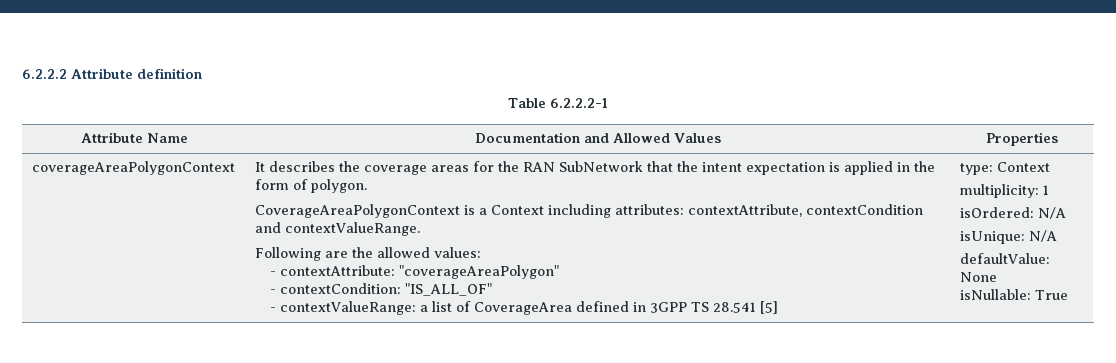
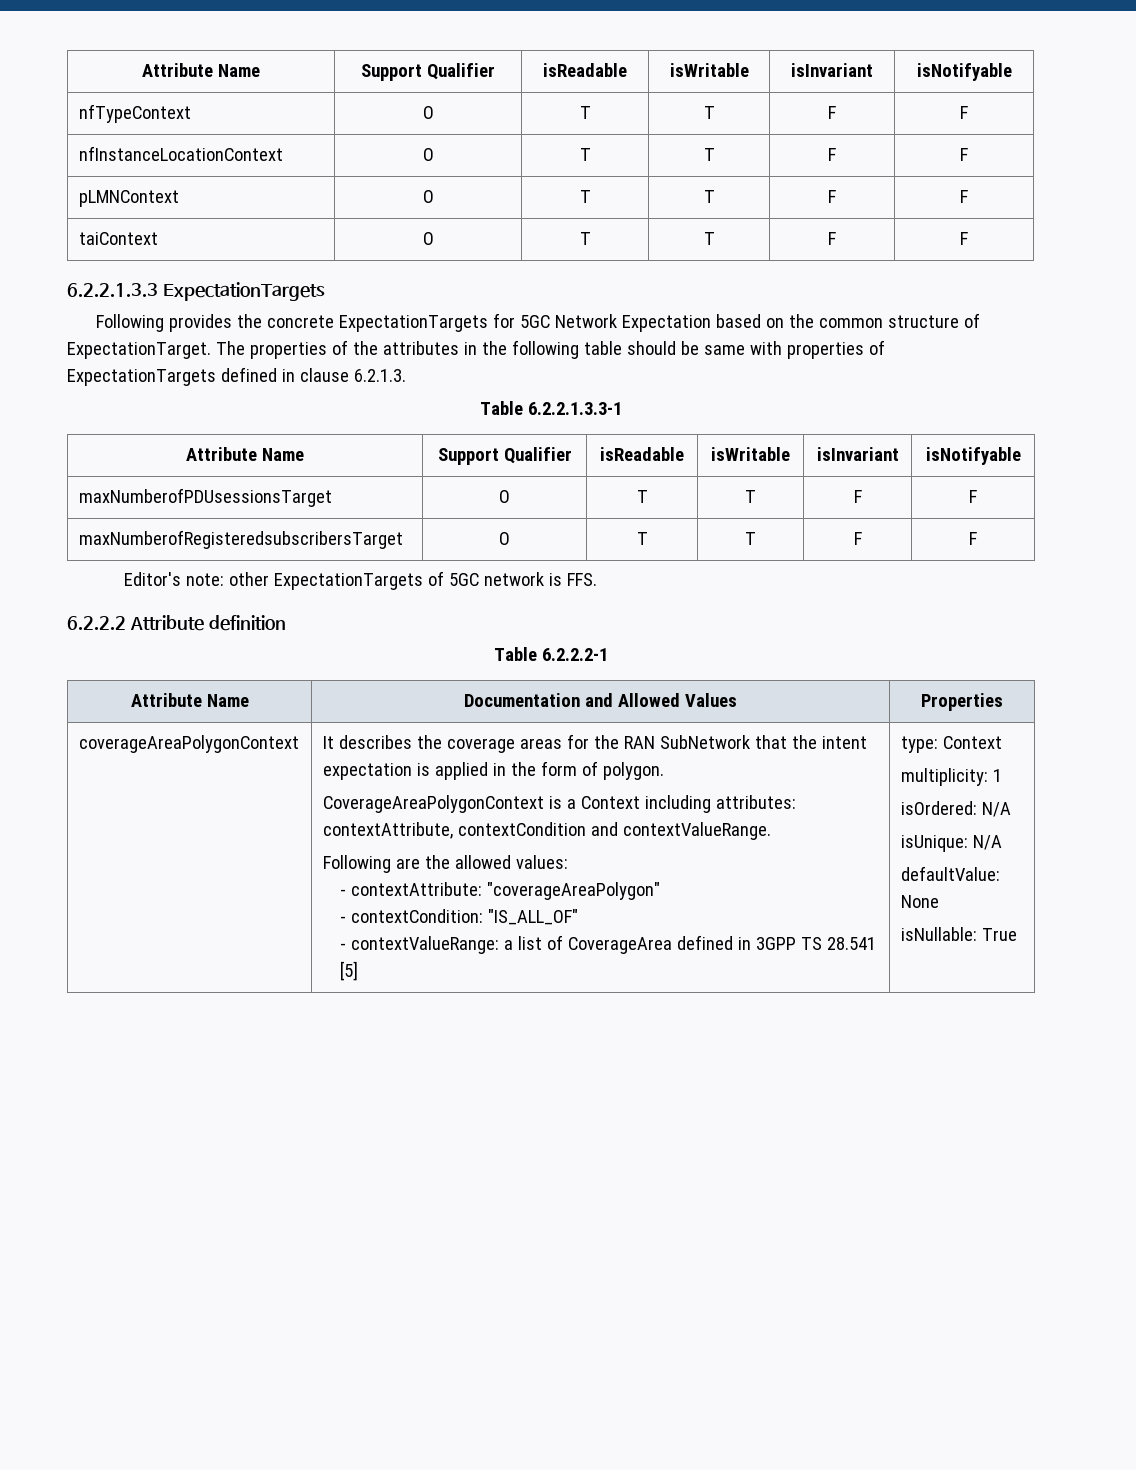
(22, 74) none -> [142,63,260,77] [361,63,495,81] [543,63,627,77] [669,63,749,77] [791,63,873,77] [916,63,1012,81] [78,104,191,123] [422,106,434,119] [579,106,591,119] [703,106,715,119] [828,106,836,119] [960,106,968,119] [78,146,283,161] [422,148,434,161] [579,148,591,161] [703,148,715,161] [828,148,836,161] [960,148,968,161] [78,190,179,207] [422,190,434,203] [579,190,591,203] [703,190,715,203] [828,190,836,203] [960,190,968,203] [78,232,158,245] [422,232,434,245] [579,232,591,245] [703,232,715,245] [828,232,836,245] [960,232,968,245] [67,282,325,301] [96,313,981,332] [67,340,885,359] [67,367,406,386] [480,401,622,415] [186,447,304,461] [437,447,572,465] [600,447,684,461] [711,447,790,461] [816,447,899,461] [925,447,1021,465] [78,488,332,507] [499,490,510,503] [636,490,648,503] [745,490,756,503] [853,490,862,503] [969,490,977,503] [78,530,403,549] [499,532,510,545] [636,532,648,545] [745,532,756,545] [853,532,862,545] [969,532,977,545] [124,571,598,590] Attribute Name | Support Qualifier | isReadable | isWritable | isInvariant | isNotifyable // nfTypeContext | O | T | T | F | F // nfInstanceLocationContext | O | T | T | F | F // pLMNContext | O | T | T | F | F // taiContext | O | T | T | F | F // 6.2.2.1.3.3 ExpectationTargets // Following provides the concrete ExpectationTargets for 5GC Network Expectation based on the common structure of ExpectationTarget. The properties of the attributes in the following table should be same with properties of ExpectationTargets defined in clause 6.2.1.3. // Table 6.2.2.1.3.3-1 // Attribute Name | Support Qualifier | isReadable | isWritable | isInvariant | isNotifyable // maxNumberofPDUsessionsTarget | O | T | T | F | F // maxNumberofRegisteredsubscribersTarget | O | T | T | F | F // Editor's note: other ExpectationTargets of 5GC network is FFS. //

